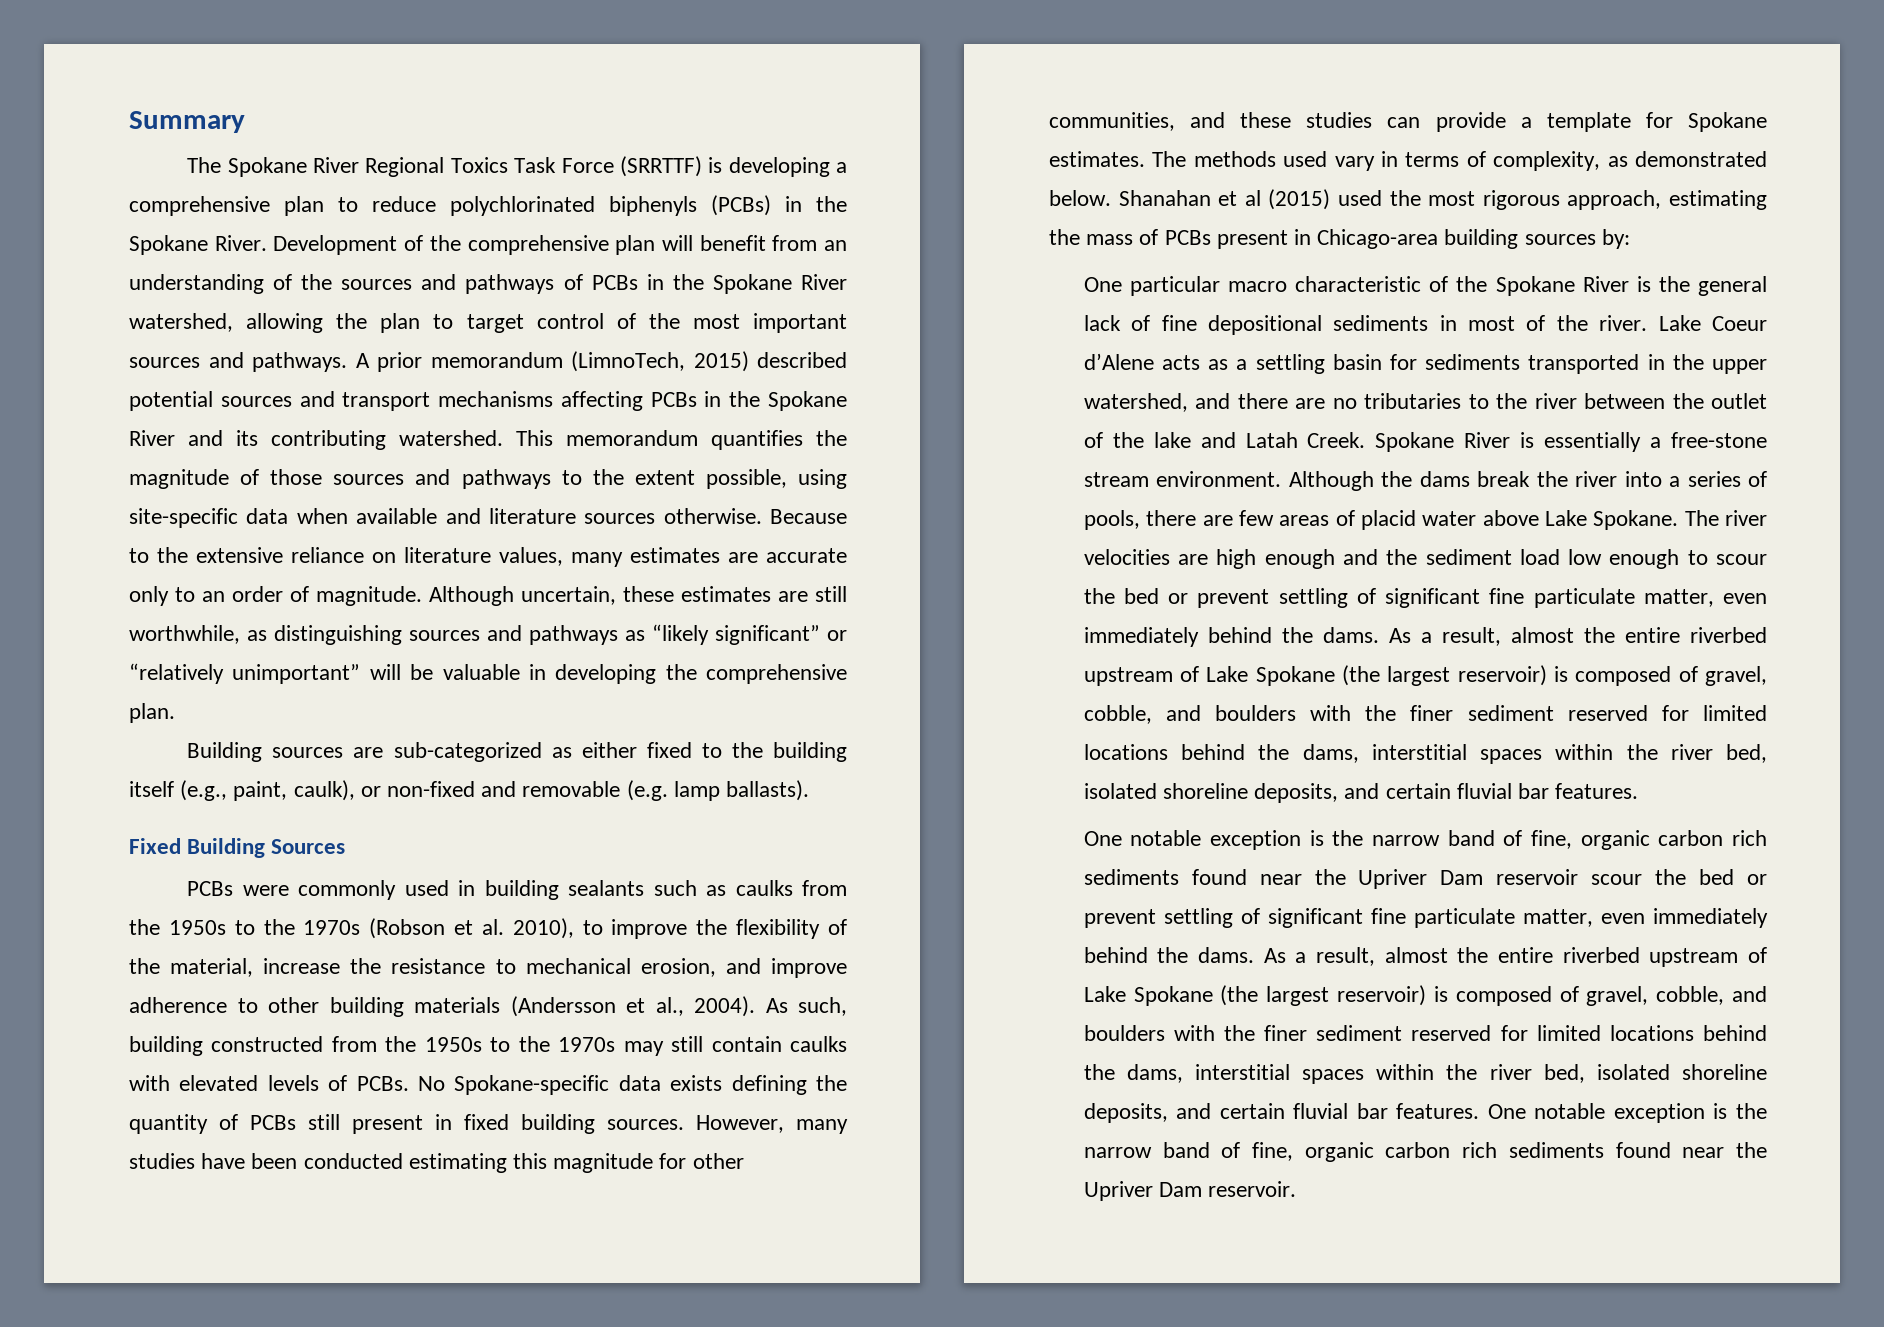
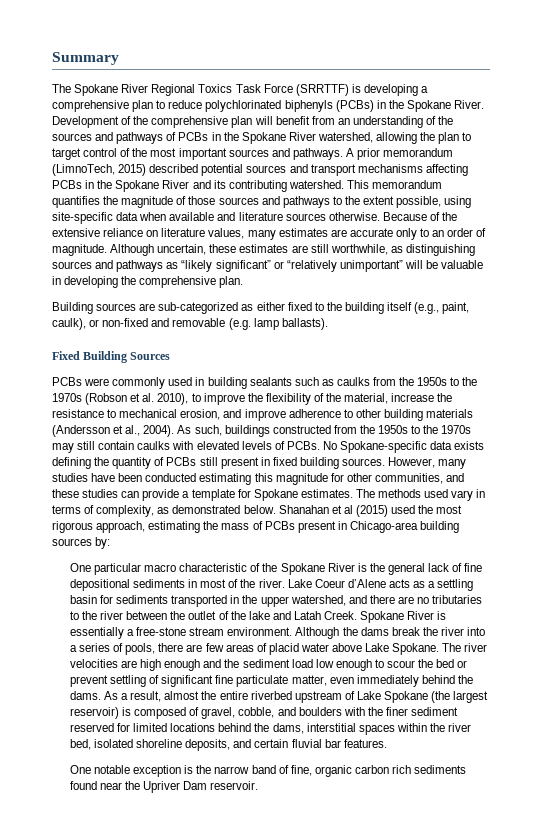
[129,548,149,563] to -> [429,212,440,221] of
[129,1036,203,1056] building -> [224,425,270,437] buildings
[1496,869,1767,885] [1083,908,1768,928] [1083,947,1767,967] [1083,985,1767,1006] [1083,1025,1767,1041] [1083,1064,1767,1084] [1083,1103,1767,1123] [1083,1142,1767,1162] [1083,1181,1203,1201] reservoir scour the bed or prevent settling of significant fine particulate matter, even immediately behind the dams. As a result, almost the entire riverbed upstream of Lake Spokane (the largest reservoir) is composed of gravel, cobble, and boulders with the finer sediment reserved for limited locations behind the dams, interstitial spaces within the river bed, isolated shoreline deposits, and certain fluvial bar features. One notable exception is the narrow band of fine, organic carbon rich sediments found near the Upriver Dam -> (208, 785) none

